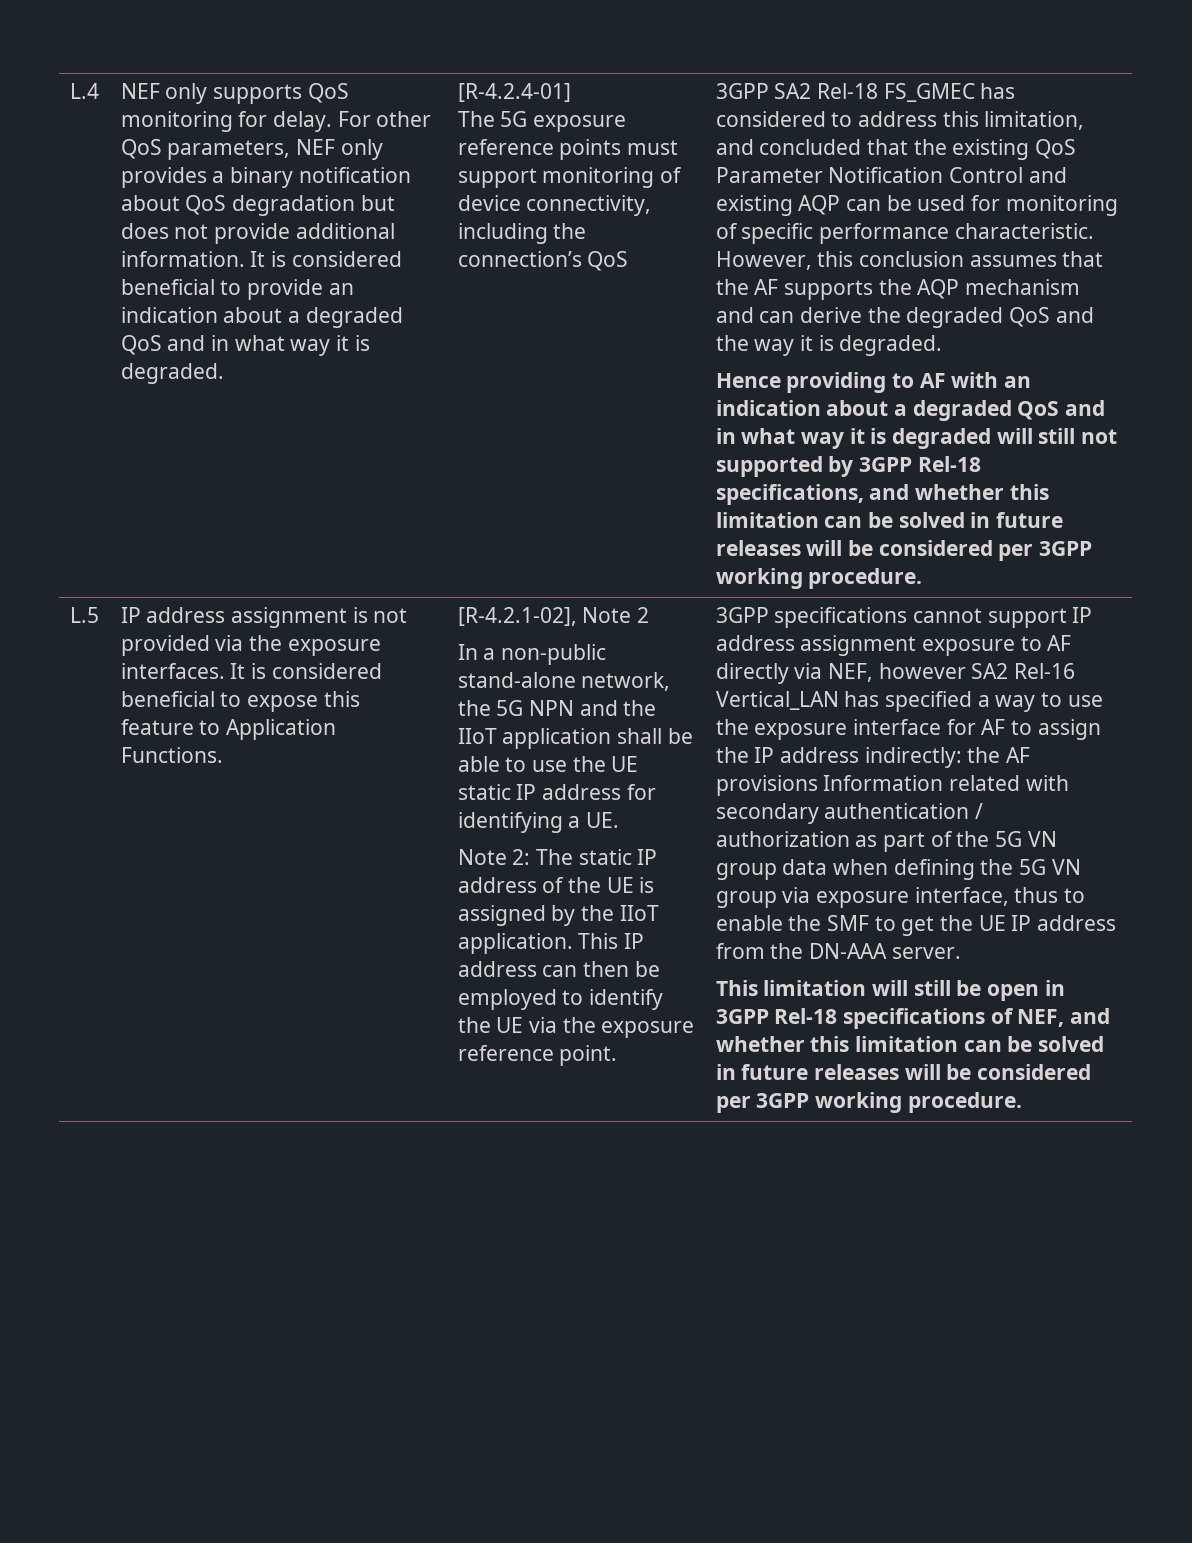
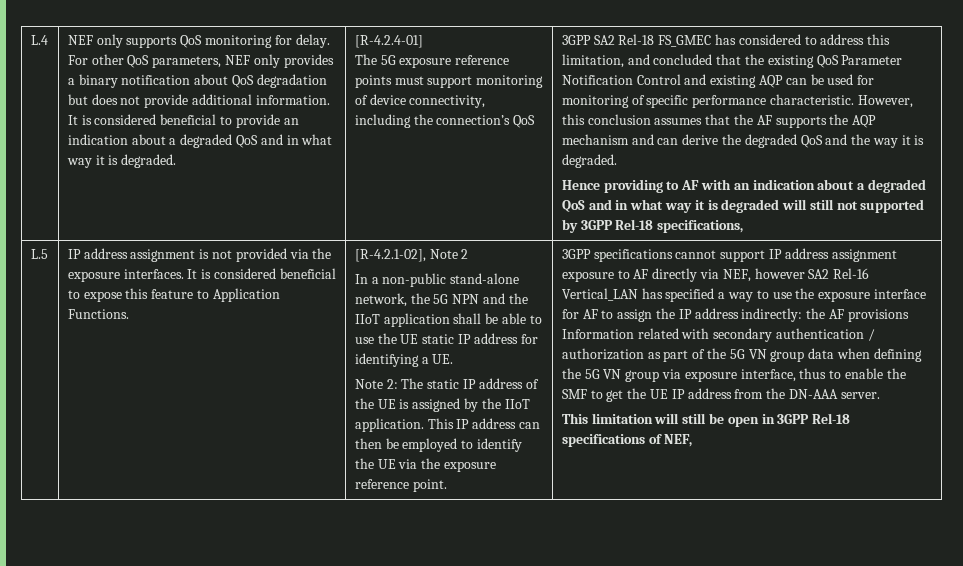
[869,484,1049,500] [715,512,1064,528] [715,540,1093,561] [715,568,923,589] and whether this limitation can be solved in future releases will be considered per 3GPP working procedure. -> (744, 226) none
[1070,1008,1111,1024] [715,1036,1105,1052] [715,1064,1092,1080] [715,1092,1022,1113] and whether this limitation can be solved in future releases will be considered per 3GPP working procedure. -> (693, 440) none

